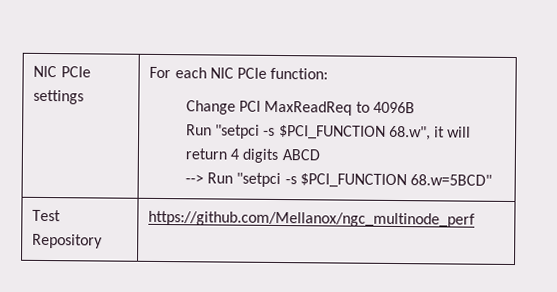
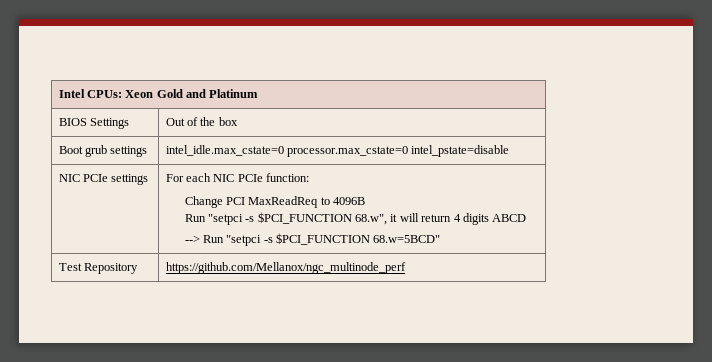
(33, 71) none -> [58,89,259,98] [58,118,129,129] [165,117,238,126] [58,145,148,157] [165,145,510,157] Intel CPUs: Xeon Gold and Platinum // BIOS Settings | Out of the box // Boot grub settings | intel_idle.max_cstate=0 processor.max_cstate=0 intel_pstate=disable //

